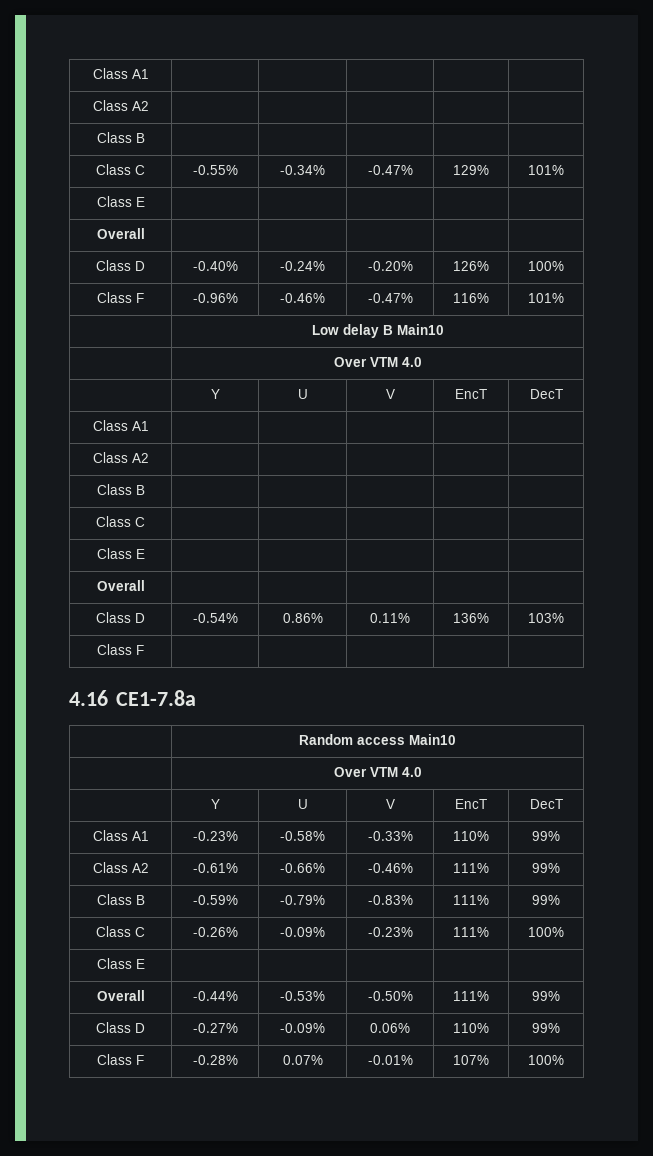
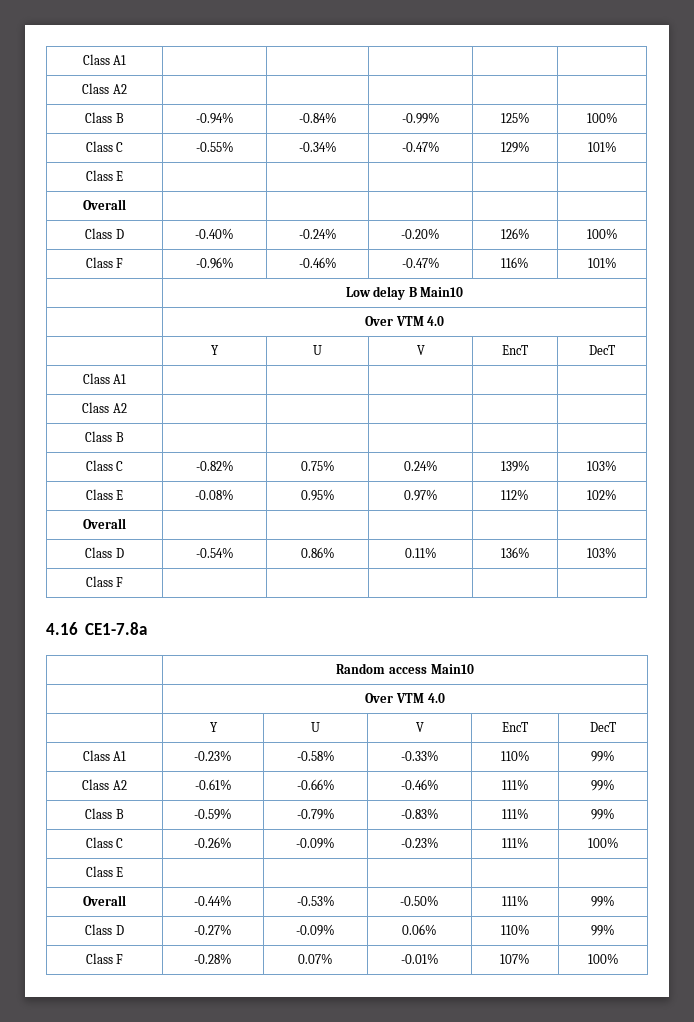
[92,68,149,79] [92,100,149,111] [96,132,145,143] Class A1 | | | | | // Class A2 | | | | | // Class B | | | | | -> [82,54,127,65] [82,83,127,94] [85,112,124,123] [195,112,234,124] [298,112,337,123] [401,112,440,124] [500,112,530,123] [586,112,618,123] Class A1 | | | | | // Class A2 | | | | | // Class B | -0.94% | -0.84% | -0.99% | 125% | 100%
[96,548,145,559] | | | | // Class E | | | | | -> [195,460,234,471] [300,460,335,471] [403,460,438,471] [500,460,530,472] [587,460,617,471] [85,489,124,500] [195,489,234,500] [300,489,335,501] [403,489,438,501] [501,489,529,500] [587,489,617,500] -0.82% | 0.75% | 0.24% | 139% | 103% // Class E | -0.08% | 0.95% | 0.97% | 112% | 102%

